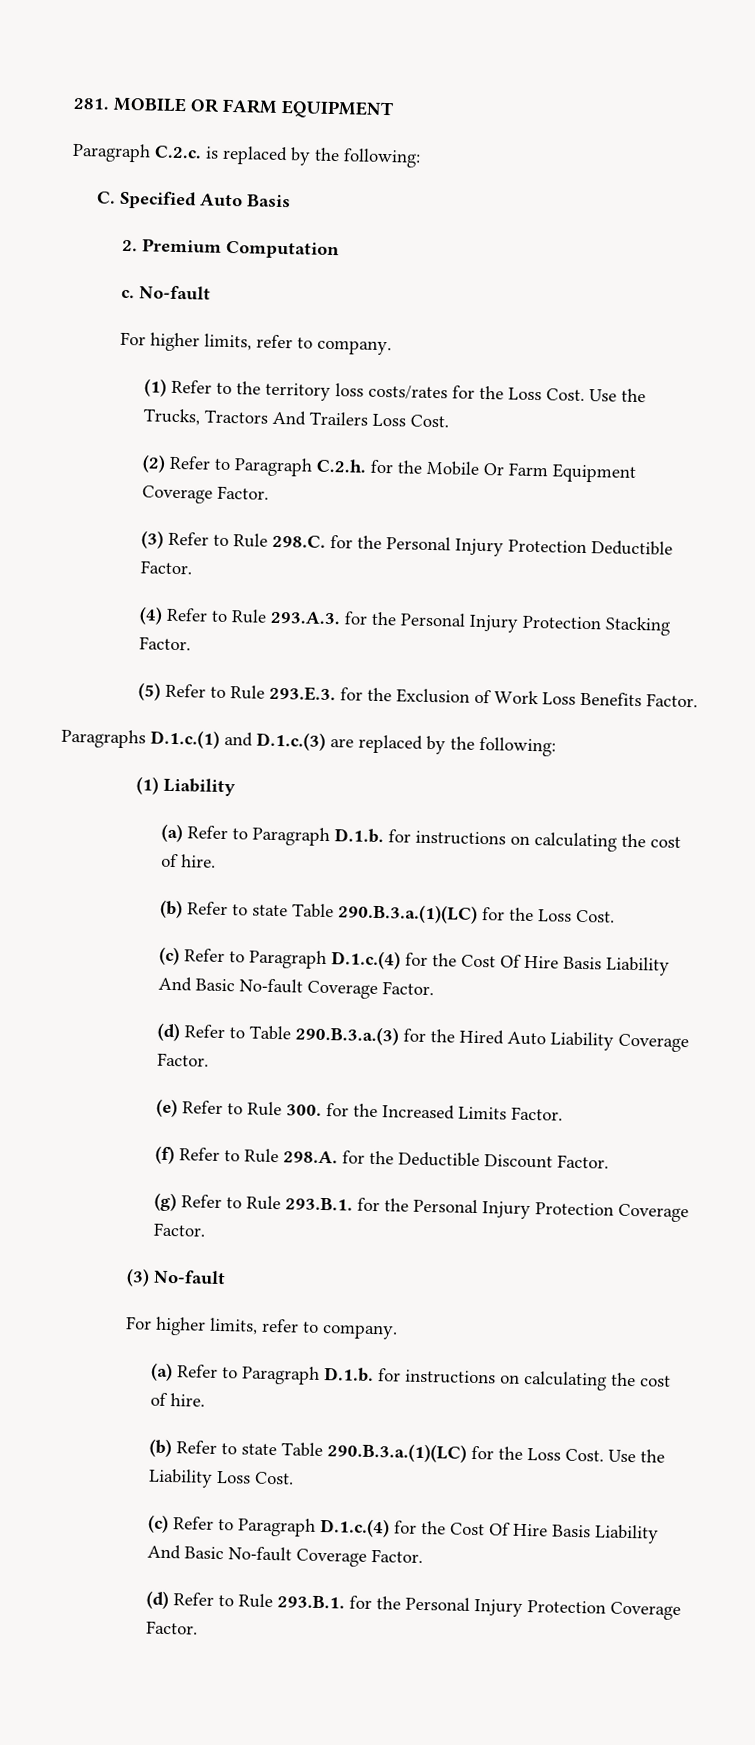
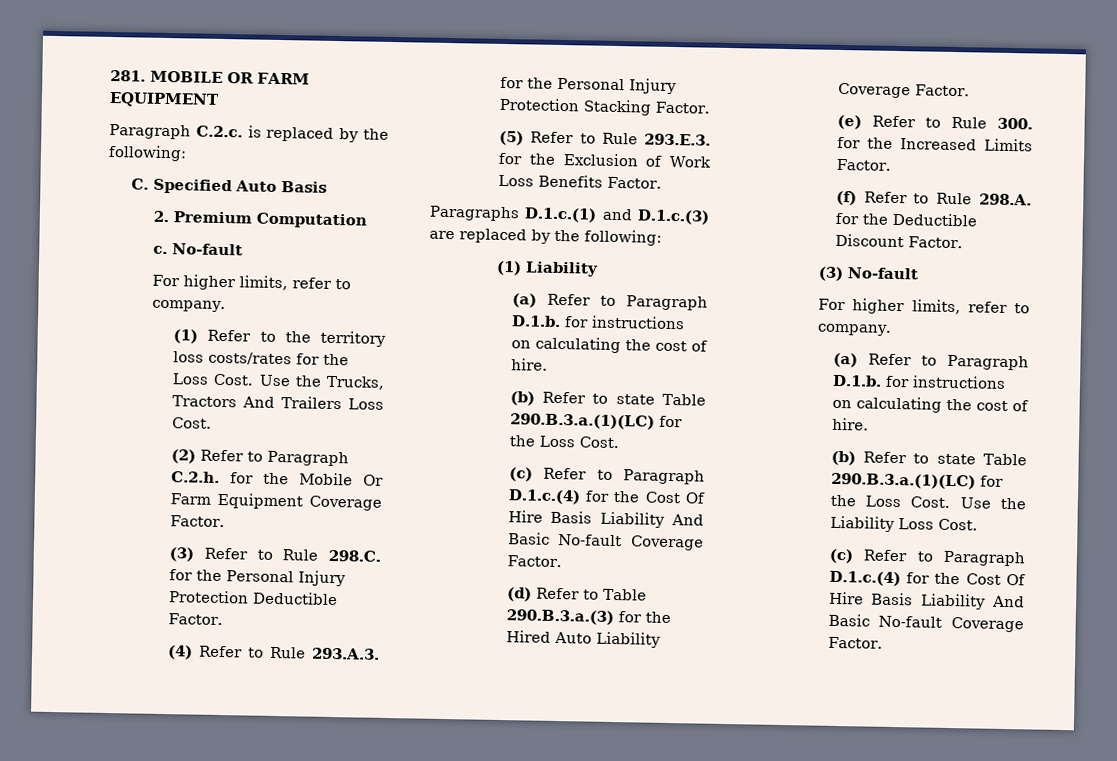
[153,1192,689,1223] [152,1222,206,1237] // (g) Refer to Rule 293.B.1. for the Personal Injury Protection Coverage Factor. -> (963, 242) none
[145,1590,681,1621] [145,1620,198,1635] // (d) Refer to Rule 293.B.1. for the Personal Injury Protection Coverage Factor. -> (883, 642) none

